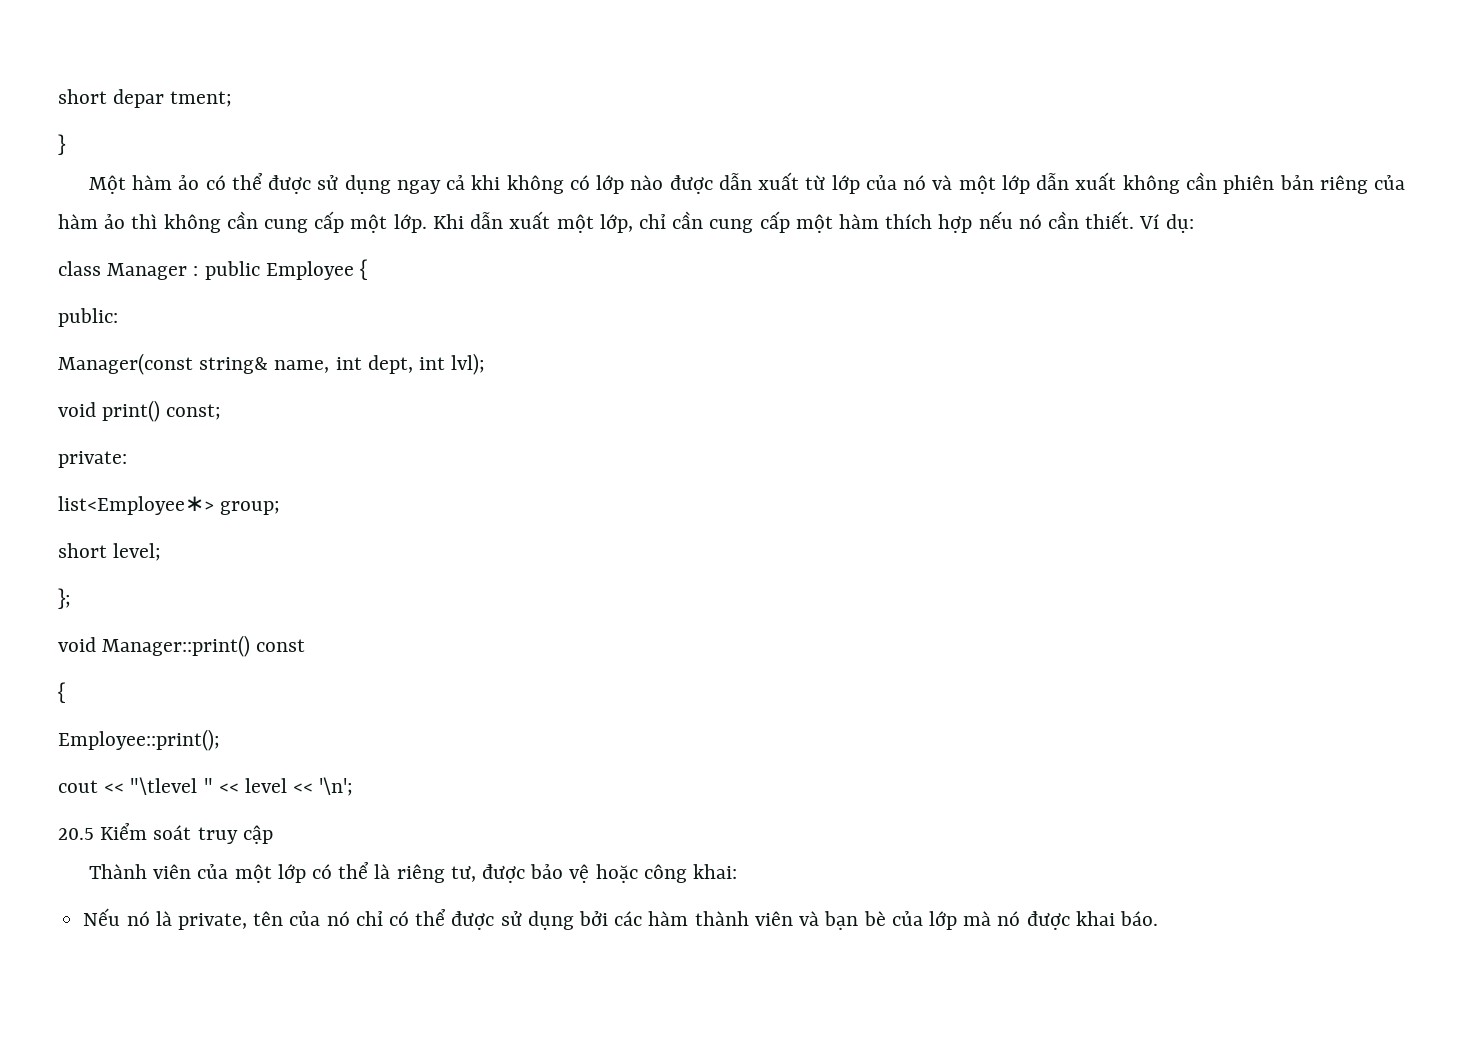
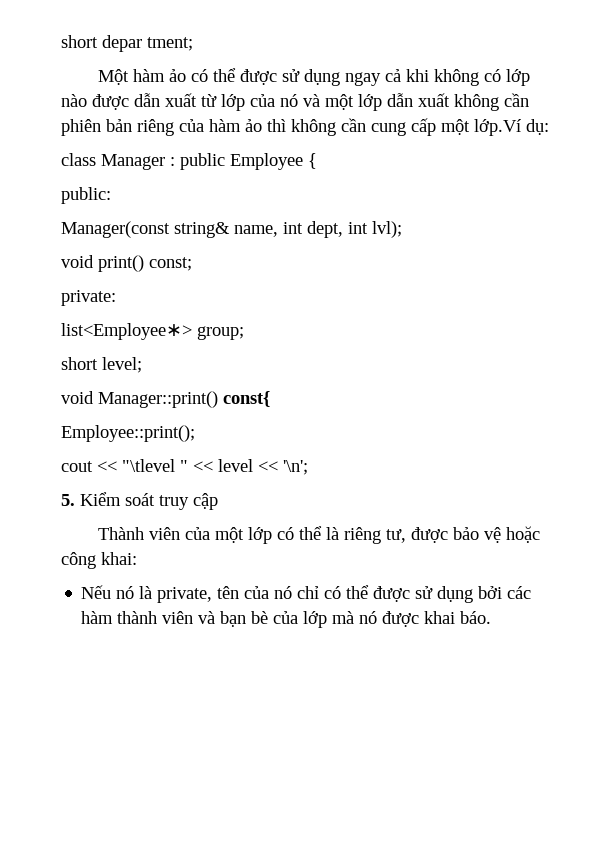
[58,134,66,155] // } -> (193, 44) none
[393,211,1160,233] lớp. Khi dẫn xuất một lớp, chỉ cần cung cấp một hàm thích hợp nếu nó cần thiết. Ví -> [474,119,521,136] lớp.Ví
[58,588,71,609] // }; -> (142, 365) none
[256,639,306,652] [58,682,66,703] const // { -> [223,391,270,407] const{
[58,828,94,840] 20.5 -> [61,494,75,506] 5.

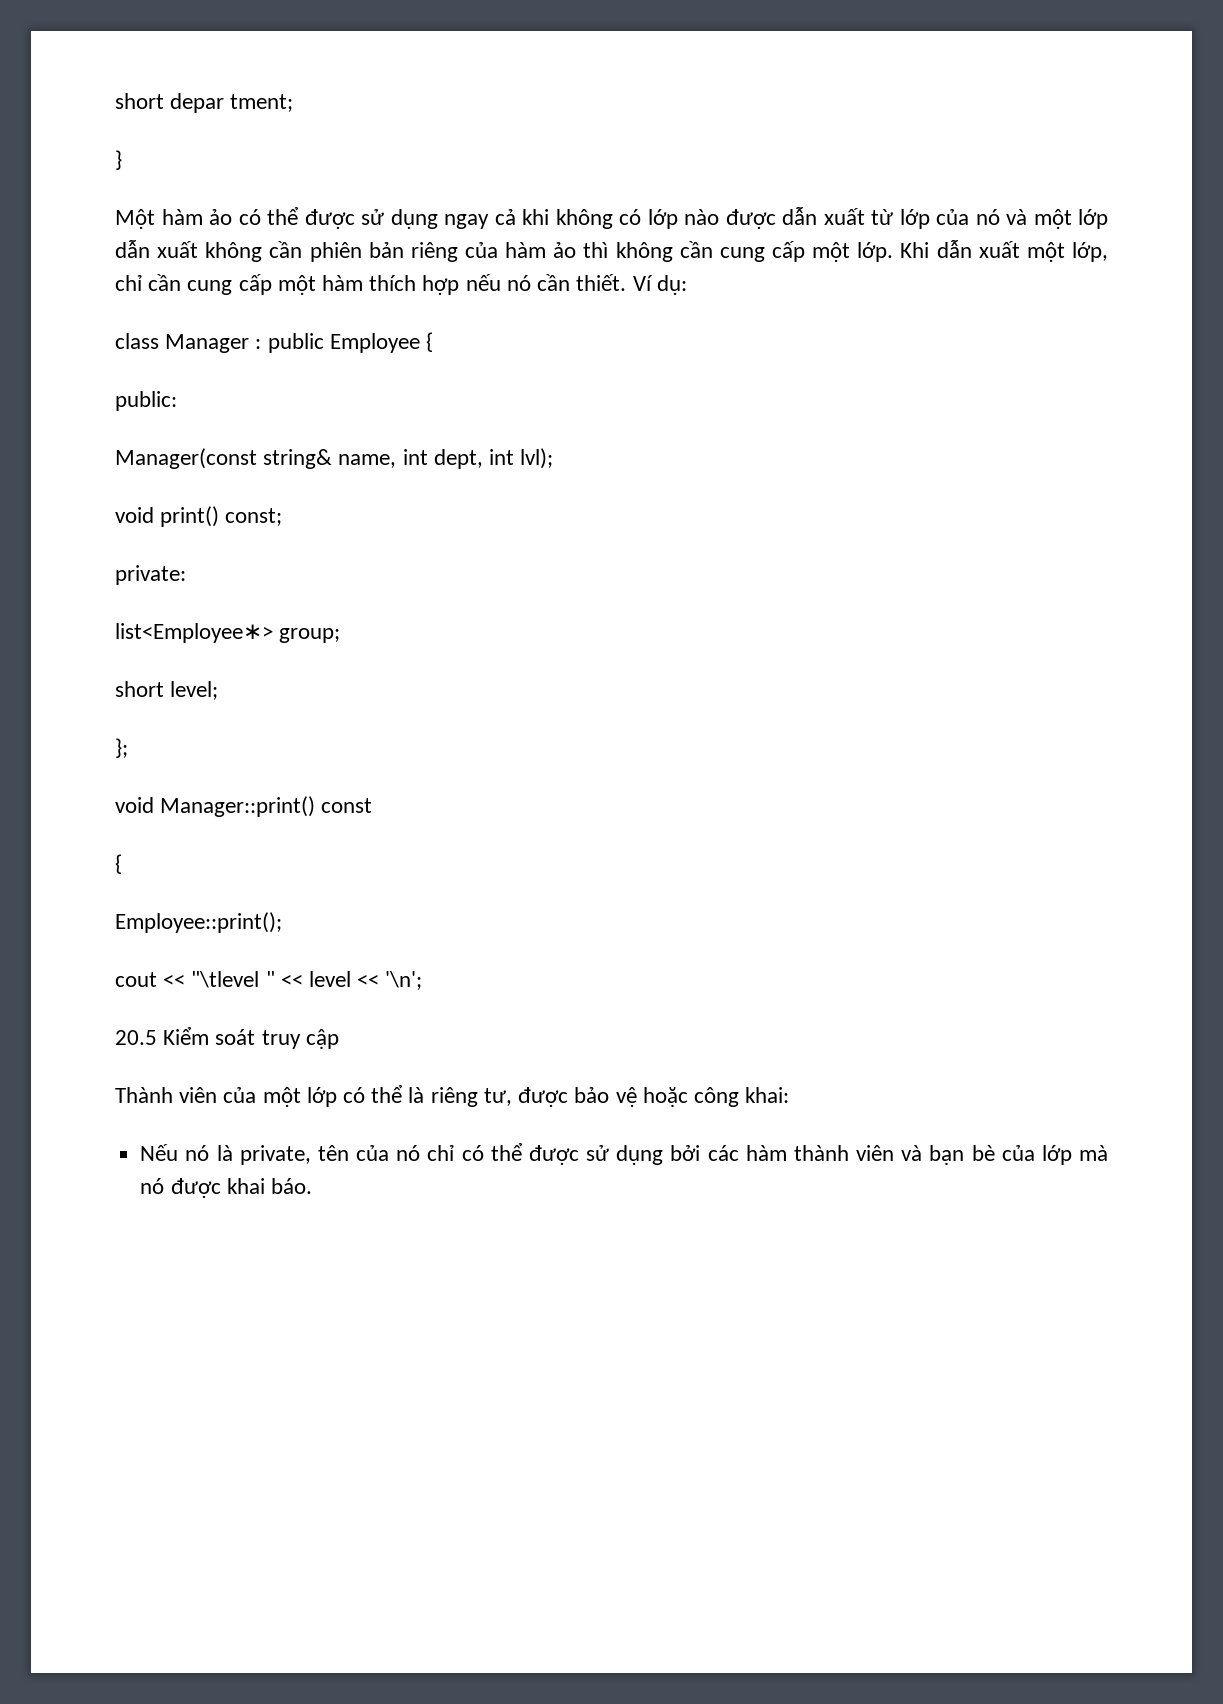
(193, 44) none -> [115,150,122,170] // }
[474,119,521,136] lớp.Ví -> [857,240,1108,262] [115,274,653,295] lớp. Khi dẫn xuất một lớp, chỉ cần cung cấp một hàm thích hợp nếu nó cần thiết. Ví
(142, 365) none -> [115,738,128,758] // };
[223,391,270,407] const{ -> [321,798,373,813] [115,854,122,874] const // {
[61,494,75,506] 5. -> [115,1030,157,1045] 20.5

